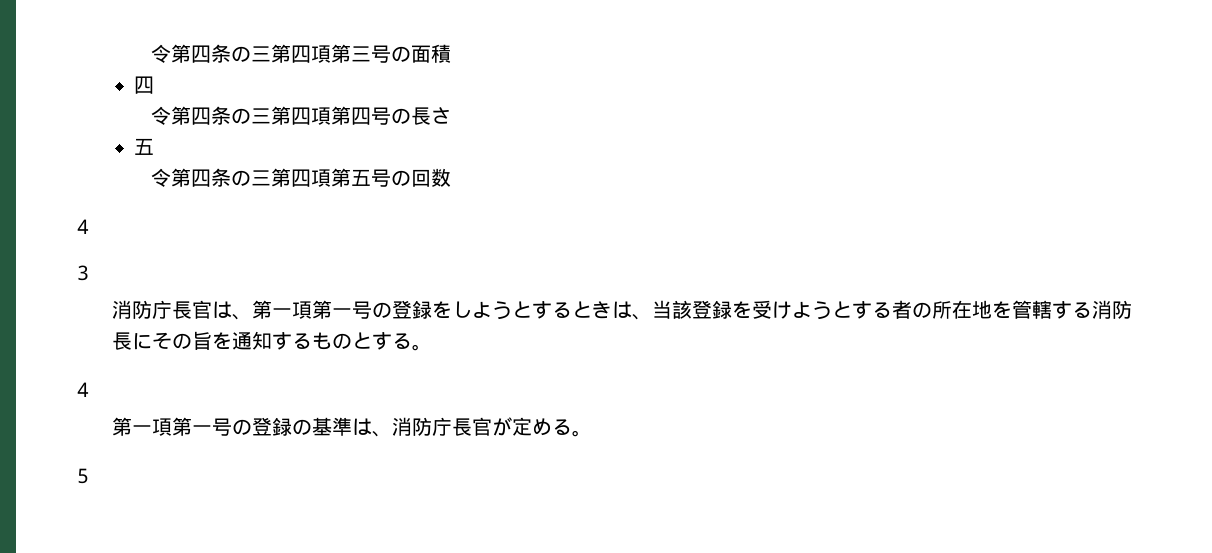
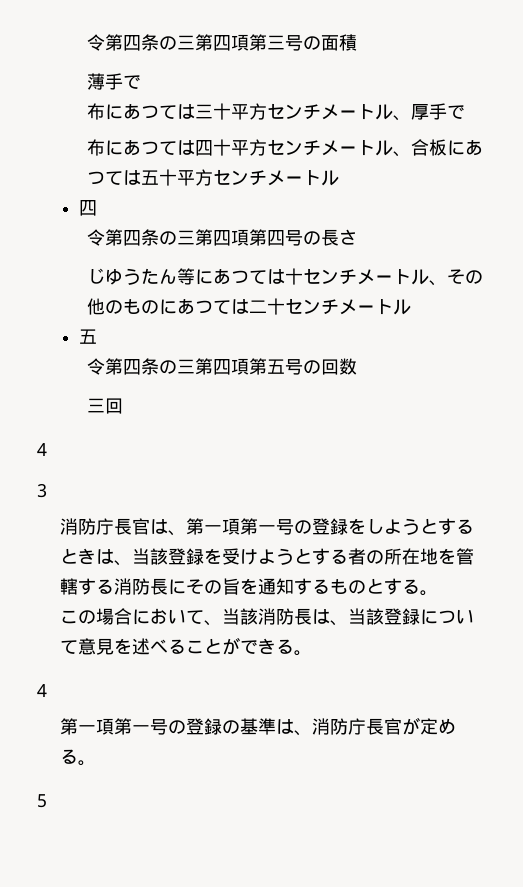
(451, 53) none -> [86,73,141,90] [86,103,465,121] [86,139,483,157] [86,169,339,186] // 薄手で // 布にあつては三十平方センチメートル、厚手で // 布にあつては四十平方センチメートル、合板にあつては五十平方センチメートル
(451, 115) none -> [86,268,483,286] [86,298,411,315] // じゆうたん等にあつては十センチメートル、その他のものにあつては二十センチメートル
(451, 177) none -> [86,398,123,414] // 三回
(432, 347) none -> [59,608,474,626] [59,637,312,656] // この場合において、当該消防長は、当該登録について意見を述べることができる。

